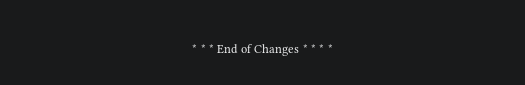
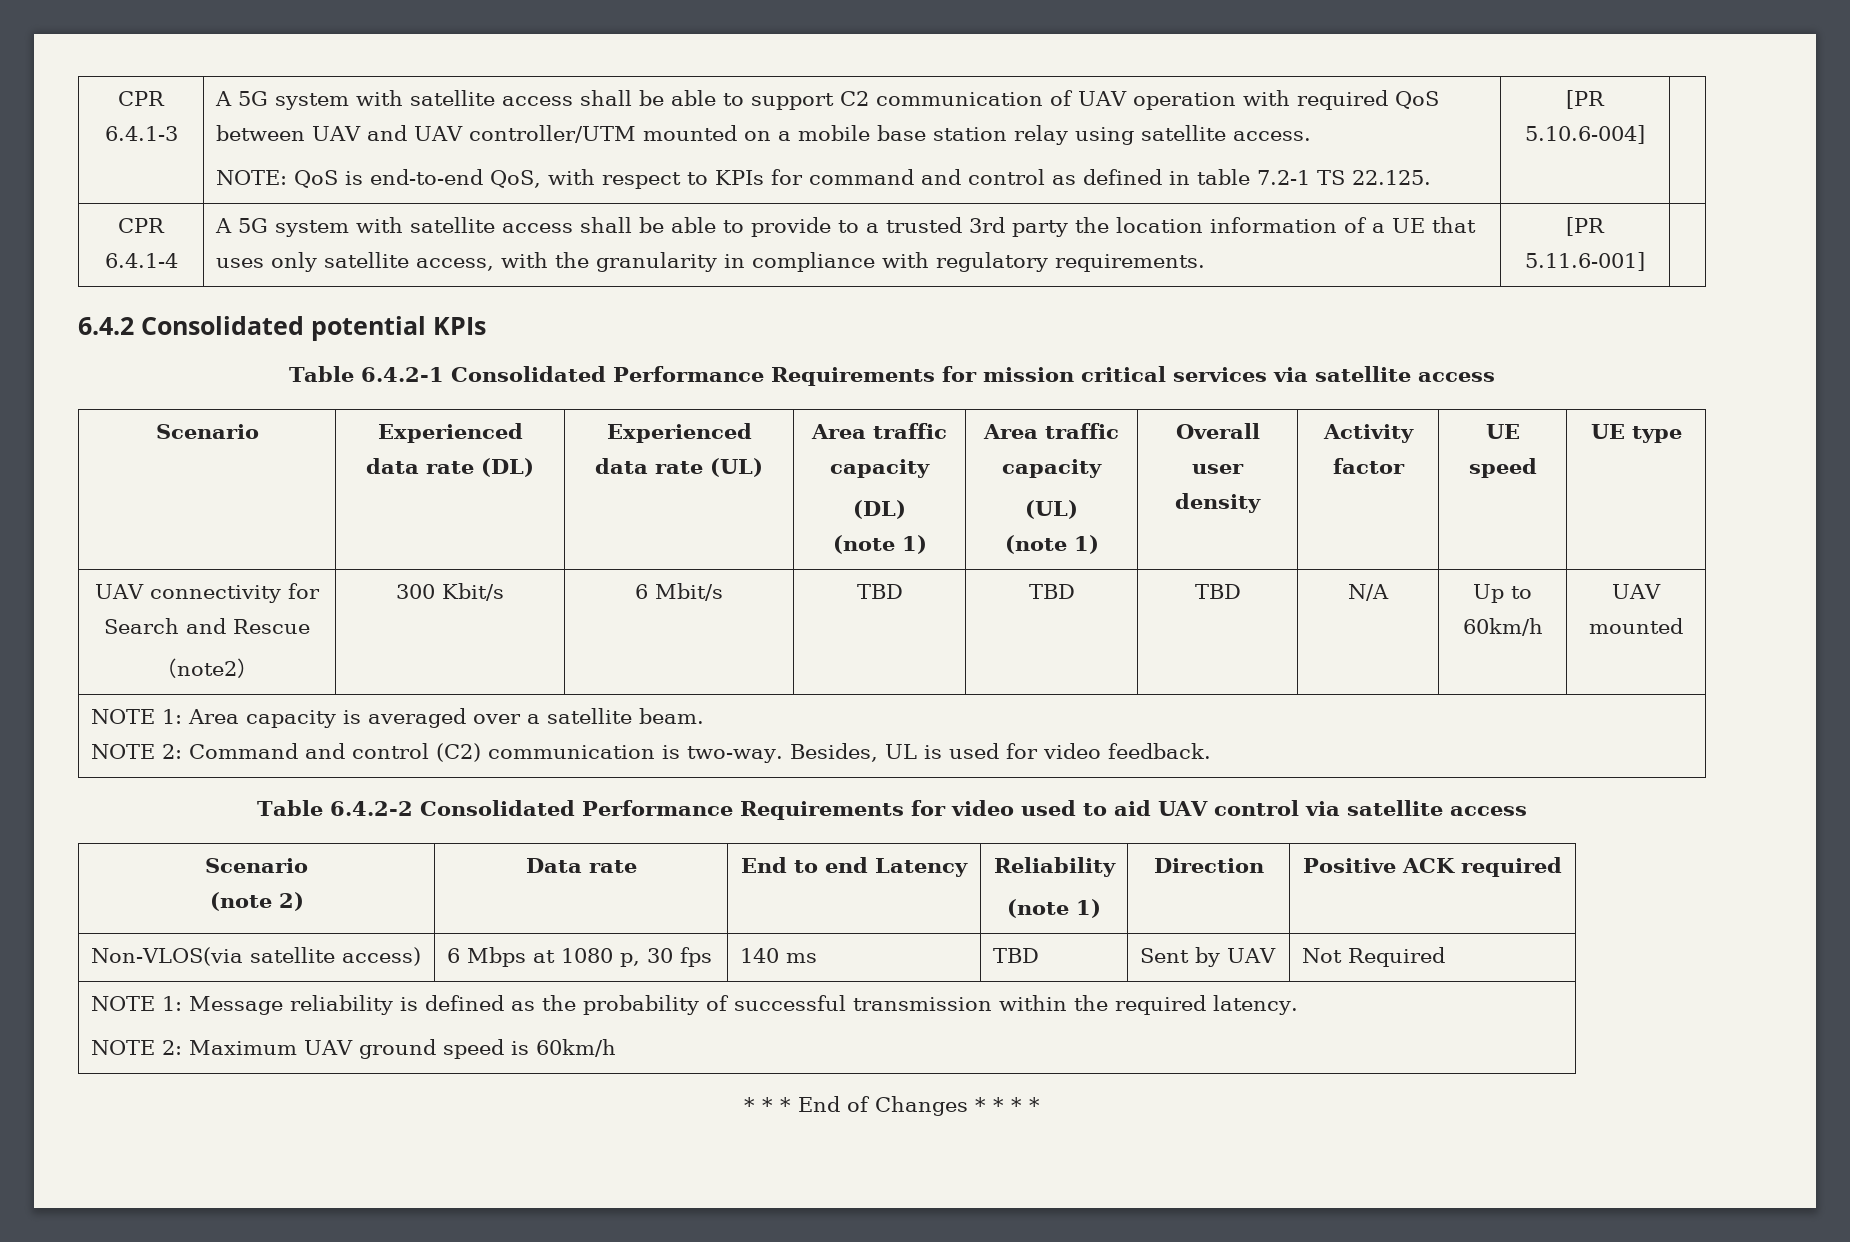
(192, 48) none -> [118,91,165,106] [104,126,178,141] [214,90,1439,110] [215,125,1311,145] [215,169,1431,189] [1566,90,1605,109] [1525,125,1645,144] [118,218,165,233] [104,253,178,268] [214,217,1476,237] [215,252,1205,272] [1566,217,1605,236] [1525,252,1645,271] [78,316,486,341] [288,366,1496,386] [155,424,259,439] [377,423,523,443] [366,458,534,477] [606,423,752,443] [595,458,763,477] [811,423,947,439] [830,459,930,478] [853,500,906,519] [832,535,927,554] [983,423,1119,439] [1002,459,1102,478] [1025,500,1078,519] [1004,535,1099,554] [1175,423,1260,439] [1192,464,1244,474] [1175,493,1261,513] [1322,424,1414,443] [1332,458,1405,474] [1485,424,1520,439] [1468,458,1537,478] [1590,424,1682,443] [95,583,320,603] [104,618,310,634] [156,658,258,678] [396,583,504,601] [635,583,723,601] [856,584,903,599] [1028,584,1075,599] [1194,584,1241,599] [1348,584,1389,601] [1473,584,1532,603] [1462,618,1543,636] [1612,584,1662,599] [1589,618,1683,634] [90,708,704,728] [90,743,1211,763] [256,800,1528,820] [205,858,308,873] [209,892,304,911] [525,858,637,873] [741,857,968,877] [993,857,1116,877] [1007,899,1101,918] [1153,858,1264,873] [1303,857,1562,877] [90,947,421,966] [446,947,712,967] [739,948,817,963] [992,948,1039,963] [1139,947,1276,967] [1301,947,1445,967] [90,995,1298,1015] [90,1039,616,1059] CPR 6.4.1-3 | A 5G system with satellite access shall be able to support C2 communication of UAV operation with required QoS between UAV and UAV controller/UTM mounted on a mobile base station relay using satellite access. // NOTE: QoS is end-to-end QoS, with respect to KPIs for command and control as defined in table 7.2-1 TS 22.125. | [PR 5.10.6-004] | // CPR 6.4.1-4 | A 5G system with satellite access shall be able to provide to a trusted 3rd party the location information of a UE that uses only satellite access, with the granularity in compliance with regulatory requirements. | [PR 5.11.6-001] | // 6.4.2 Consolidated potential KPIs // Table 6.4.2-1 Consolidated Performance Requirements for mission critical services via satellite access // Scenario | Experienced data rate (DL) | Experienced data rate (UL) | Area traffic capacity // (DL) // (note 1) | Area traffic capacity // (UL) // (note 1) | Overall user density | Activity factor | UE speed | UE type // UAV connectivity for Search and Rescue // （note2） | 300 Kbit/s | 6 Mbit/s | TBD | TBD | TBD | N/A | Up to 60km/h | UAV mounted // NOTE 1: Area capacity is averaged over a satellite beam. // NOTE 2: Command and control (C2) communication is two-way. Besides, UL is used for video feedback. // Table 6.4.2-2 Consolidated Performance Requirements for video used to aid UAV control via satellite access // Scenario // (note 2) | Data rate | End to end Latency | Reliability // (note 1) | Direction | Positive ACK required // Non-VLOS(via satellite access) | 6 Mbps at 1080 p, 30 fps | 140 ms | TBD | Sent by UAV | Not Required // NOTE 1: Message reliability is defined as the probability of successful transmission within the required latency. // NOTE 2: Maximum UAV ground speed is 60km/h //

